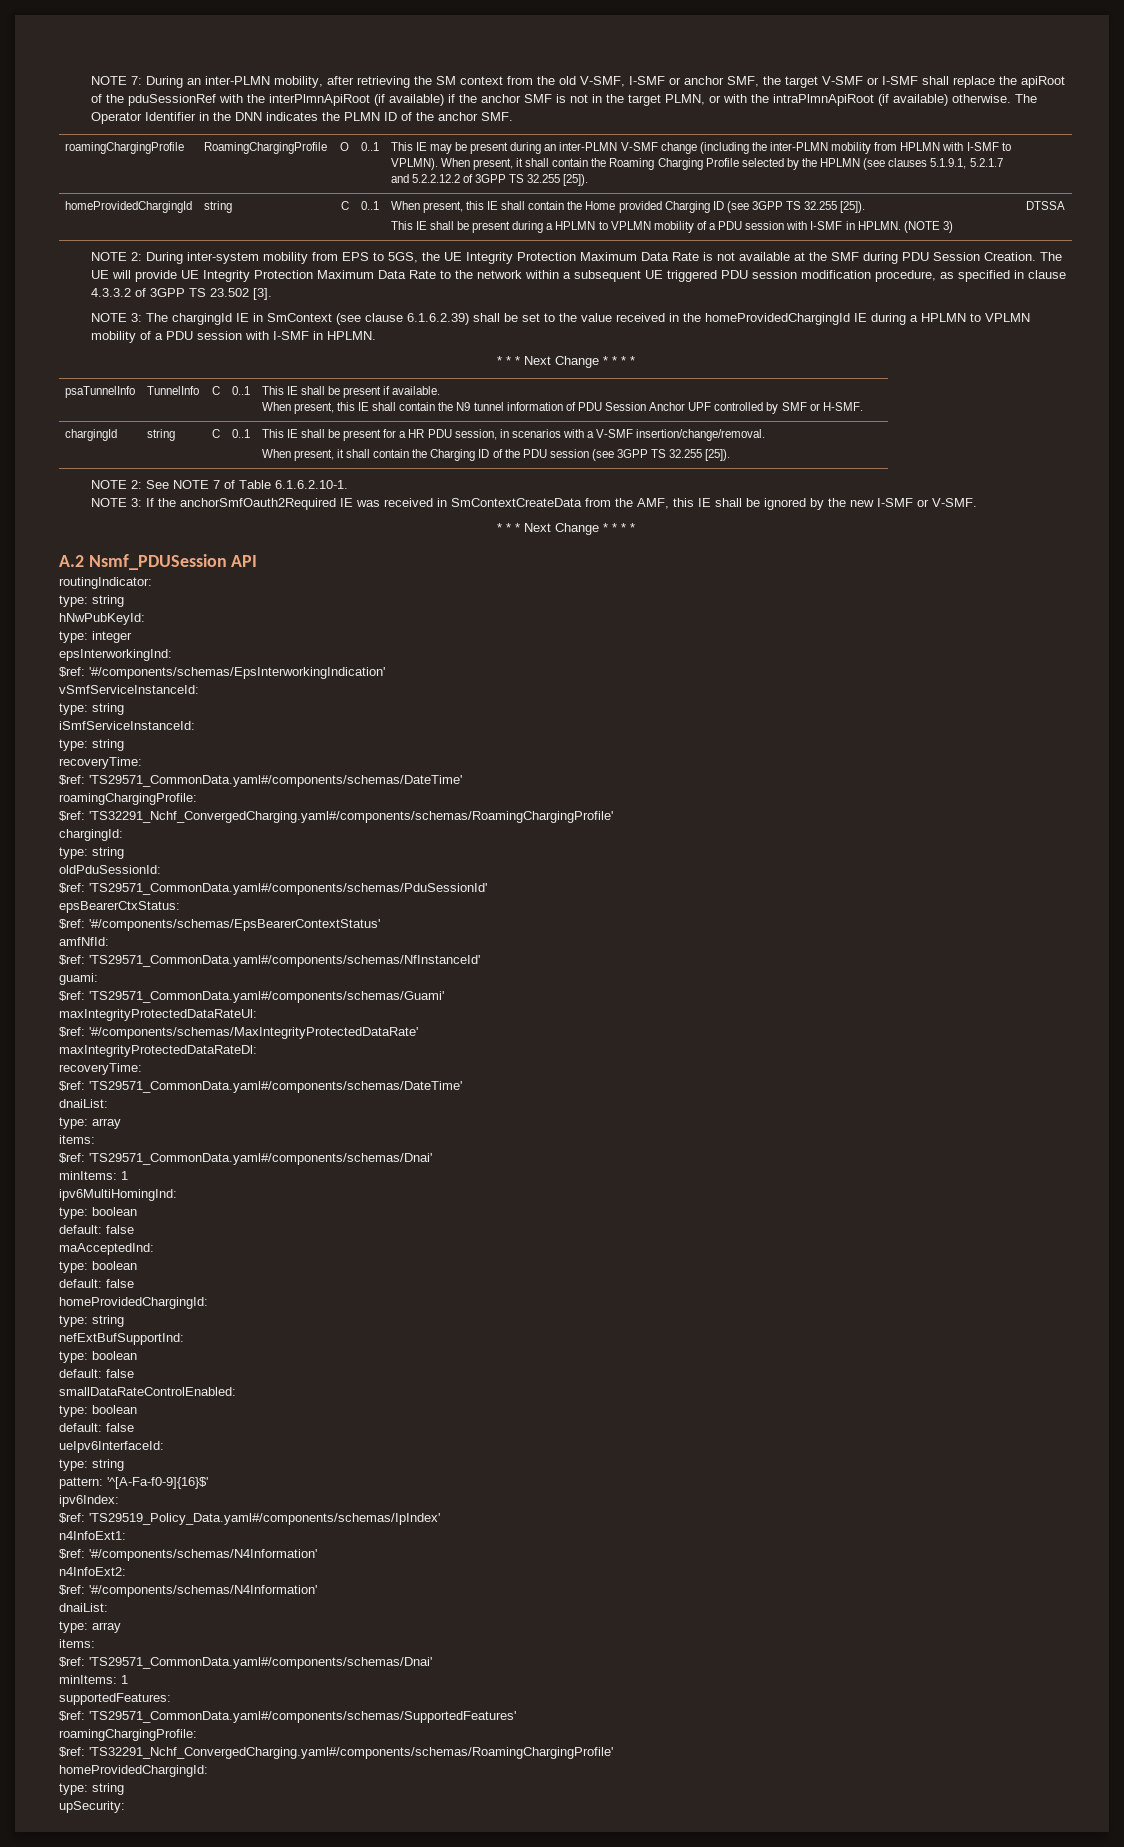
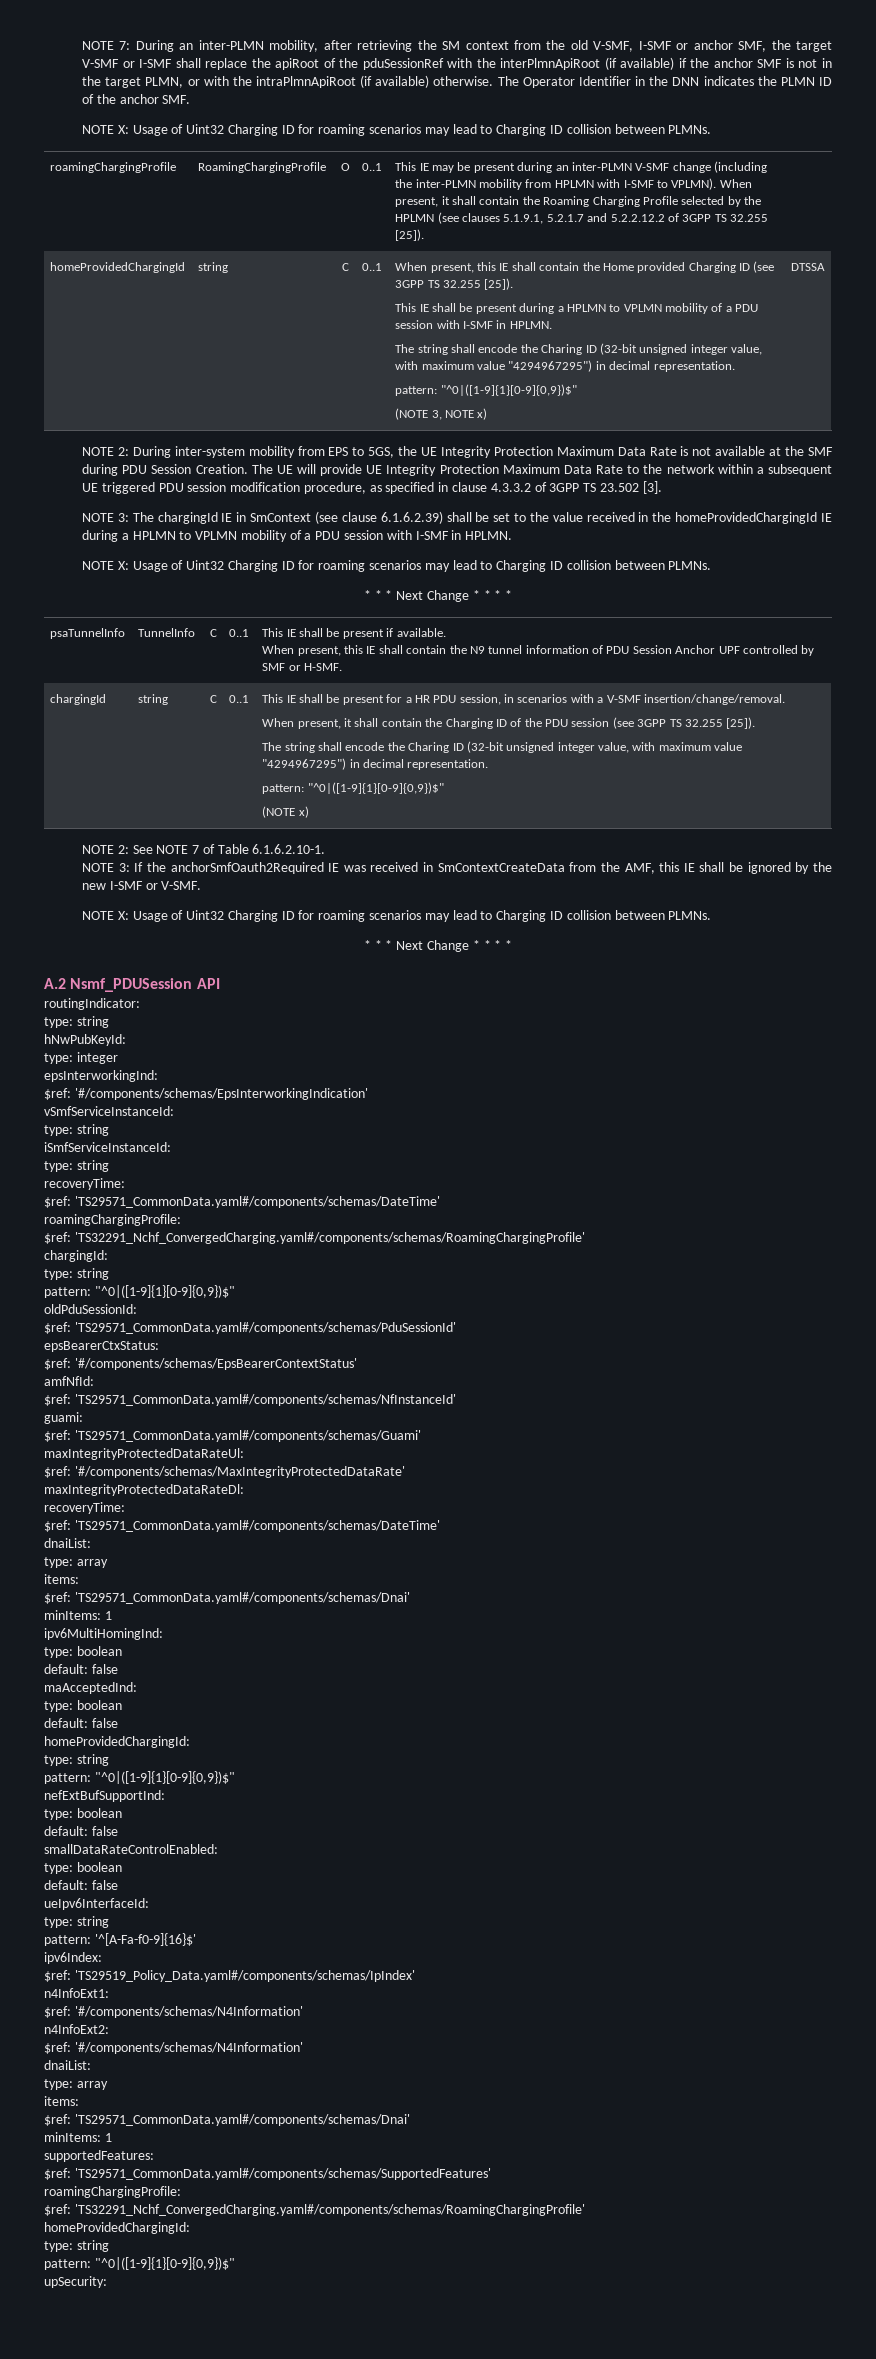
(514, 116) none -> [82,124,712,136] // NOTE X: Usage of Uint32 Charging ID for roaming scenarios may lead to Charging ID collision between PLMNs.
[903,221,953,233] (NOTE 3) -> [395,343,762,355] [395,360,735,372] [395,384,577,396] [395,408,488,420] // The string shall encode the Charing ID (32-bit unsigned integer value, with maximum value "4294967295") in decimal representation. // pattern: "^0|([1-9]{1}[0-9]{0,9})$" // (NOTE 3, NOTE x)
(377, 335) none -> [82,560,712,572] // NOTE X: Usage of Uint32 Charging ID for roaming scenarios may lead to Charging ID collision between PLMNs.
(731, 455) none -> [262,741,743,753] [262,758,489,770] [262,782,444,794] [262,806,309,818] // The string shall encode the Charing ID (32-bit unsigned integer value, with maximum value "4294967295") in decimal representation. // pattern: "^0|([1-9]{1}[0-9]{0,9})$" // (NOTE x)
(978, 502) none -> [82,910,712,922] // NOTE X: Usage of Uint32 Charging ID for roaming scenarios may lead to Charging ID collision between PLMNs.
(124, 853) none -> [44,1285,235,1298] // pattern: "^0|([1-9]{1}[0-9]{0,9})$"
(124, 1321) none -> [44,1771,235,1784] // pattern: "^0|([1-9]{1}[0-9]{0,9})$"
(124, 1789) none -> [44,2257,235,2270] // pattern: "^0|([1-9]{1}[0-9]{0,9})$"

